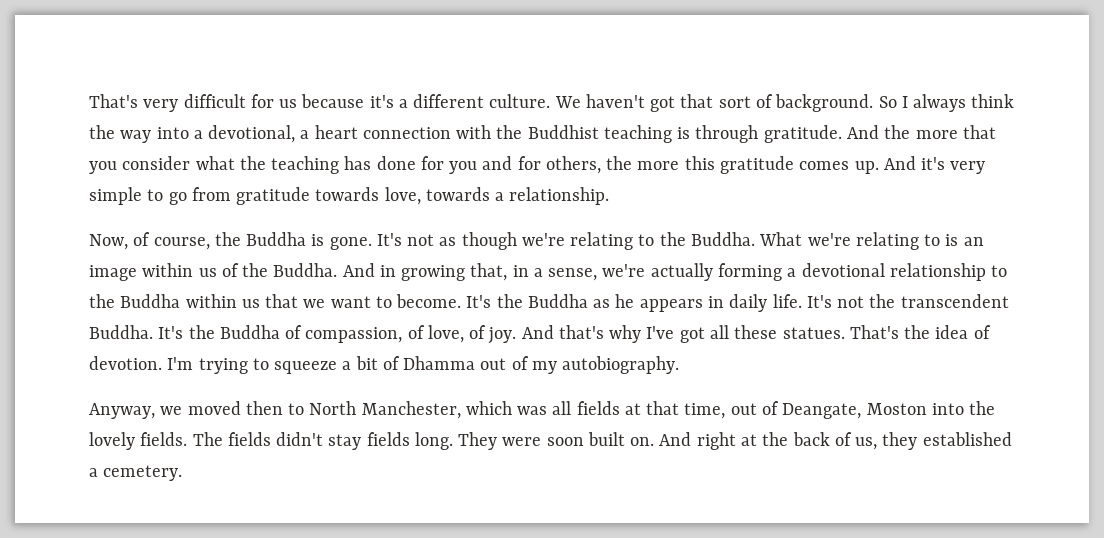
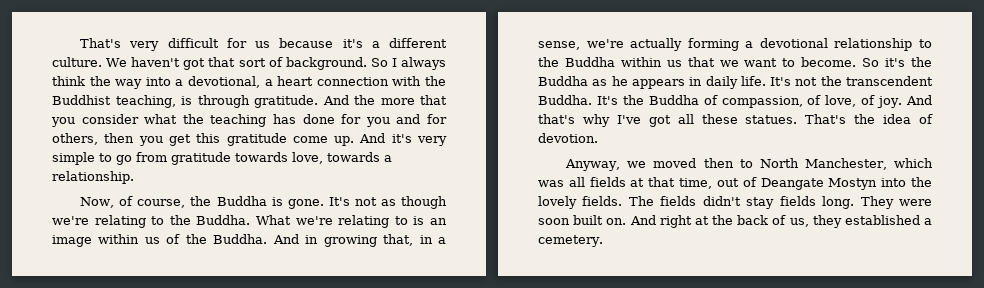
[603,125,672,143] teaching -> [115,95,176,108] teaching,
[606,156,680,170] the more -> [104,133,191,146] then you get
[799,161,850,170] comes -> [292,136,328,143] come
[466,295,492,308] It's -> [862,58,906,67] So it's
[167,356,680,374] I'm trying to squeeze a bit of Dhamma out of my autobiography. -> (598, 138) none
[782,403,927,419] Deangate, Moston -> [760,178,878,190] Deangate Mostyn

